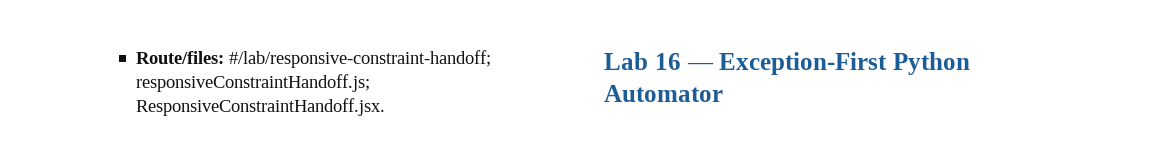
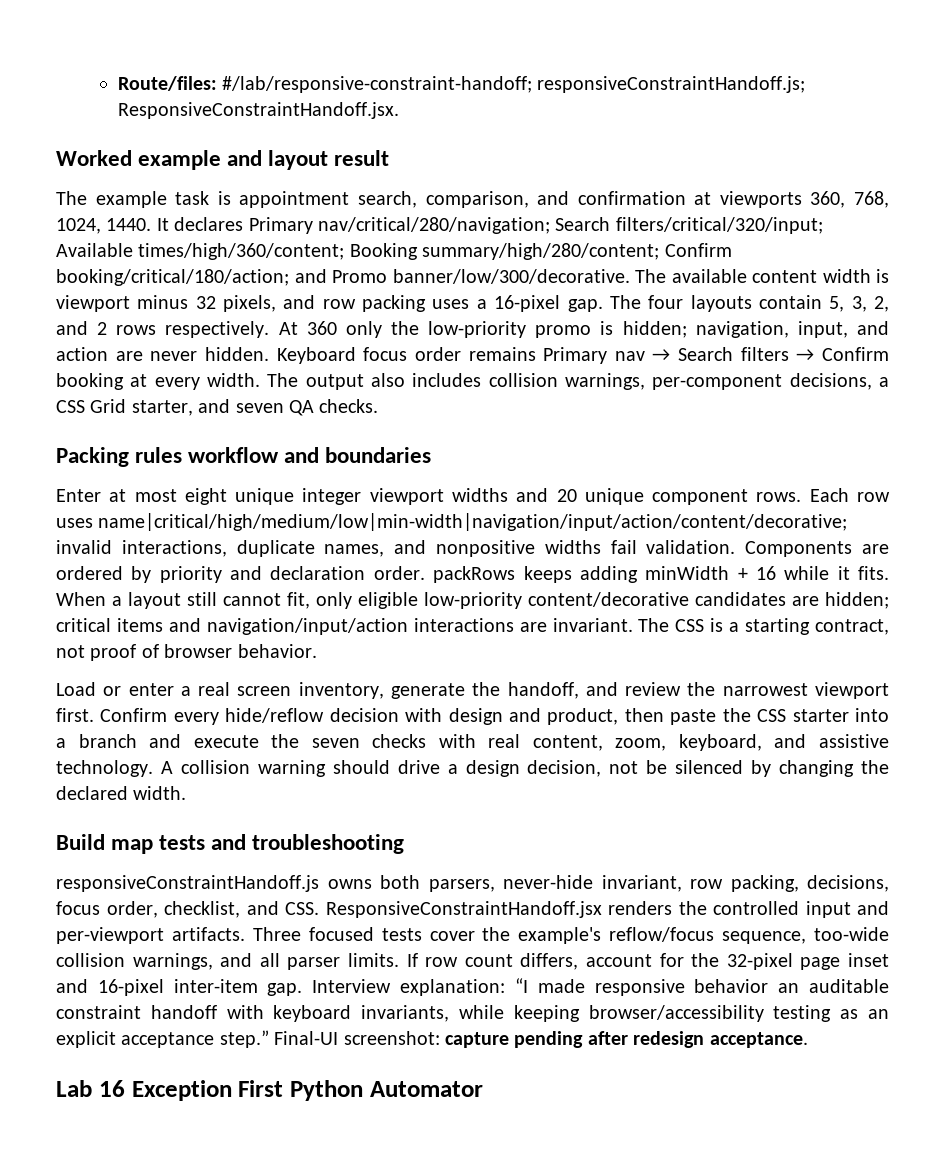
(385, 107) none -> [56,150,390,170] [56,191,890,208] [56,217,823,234] [56,243,732,260] [56,269,889,286] [56,295,890,312] [56,321,889,338] [56,347,889,364] [56,373,889,390] [56,399,379,416] [56,447,432,467] [56,488,891,505] [56,513,848,531] [56,540,889,557] [56,566,890,583] [56,592,889,609] [56,618,889,635] [56,644,317,661] [56,682,890,699] [56,708,890,725] [56,734,890,751] [56,760,890,777] [56,786,187,800] [56,834,405,854] [56,875,889,892] [56,901,889,918] [56,927,889,944] [56,953,890,970] [56,978,889,996] [56,1005,889,1022] [56,1030,808,1048] // Worked example and layout result // The example task is appointment search, comparison, and confirmation at viewports 360, 768, 1024, 1440. It declares Primary nav/critical/280/navigation; Search filters/critical/320/input; Available times/high/360/content; Booking summary/high/280/content; Confirm booking/critical/180/action; and Promo banner/low/300/decorative. The available content width is viewport minus 32 pixels, and row packing uses a 16-pixel gap. The four layouts contain 5, 3, 2, and 2 rows respectively. At 360 only the low-priority promo is hidden; navigation, input, and action are never hidden. Keyboard focus order remains Primary nav → Search filters → Confirm booking at every width. The output also includes collision warnings, per-component decisions, a CSS Grid starter, and seven QA checks. // Packing rules workflow and boundaries // Enter at most eight unique integer viewport widths and 20 unique component rows. Each row uses name|critical/high/medium/low|min-width|navigation/input/action/content/decorative; invalid interactions, duplicate names, and nonpositive widths fail validation. Components are ordered by priority and declaration order. packRows keeps adding minWidth + 16 while it fits. When a layout still cannot fit, only eligible low-priority content/decorative candidates are hidden; critical items and navigation/input/action interactions are invariant. The CSS is a starting contract, not proof of browser behavior. // Load or enter a real screen inventory, generate the handoff, and review the narrowest viewport first. Confirm every hide/reflow decision with design and product, then paste the CSS starter into a branch and execute the seven checks with real content, zoom, keyboard, and assistive technology. A collision warning should drive a design decision, not be silenced by changing the declared width. // Build map tests and troubleshooting // responsiveConstraintHandoff.js owns both parsers, never-hide invariant, row packing, decisions, focus order, checklist, and CSS. ResponsiveConstraintHandoff.jsx renders the controlled input and per-viewport artifacts. Three focused tests cover the example's reflow/focus sequence, too-wide collision warnings, and all parser limits. If row count differs, account for the 32-pixel page inset and 16-pixel inter-item gap. Interview explanation: “I made responsive behavior an auditable constraint handoff with keyboard invariants, while keeping browser/accessibility testing as an explicit acceptance step.” Final-UI screenshot: capture pending after redesign acceptance.
[686,52,888,75] — Exception-First -> [131,1080,284,1101] Exception First

